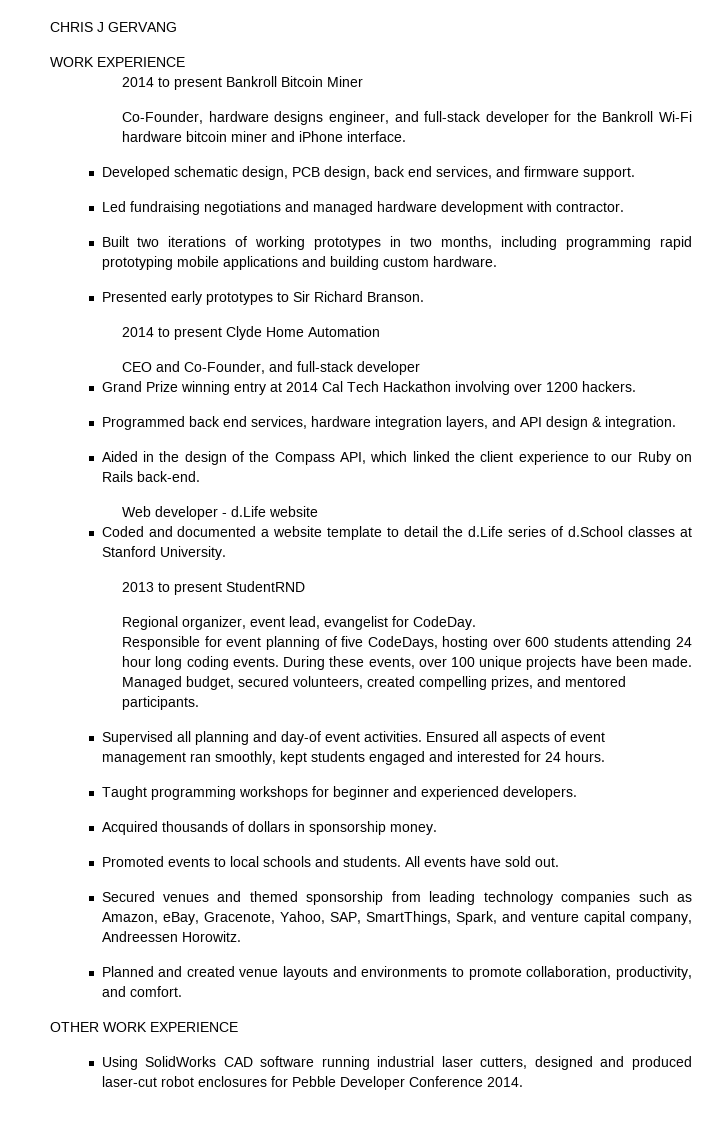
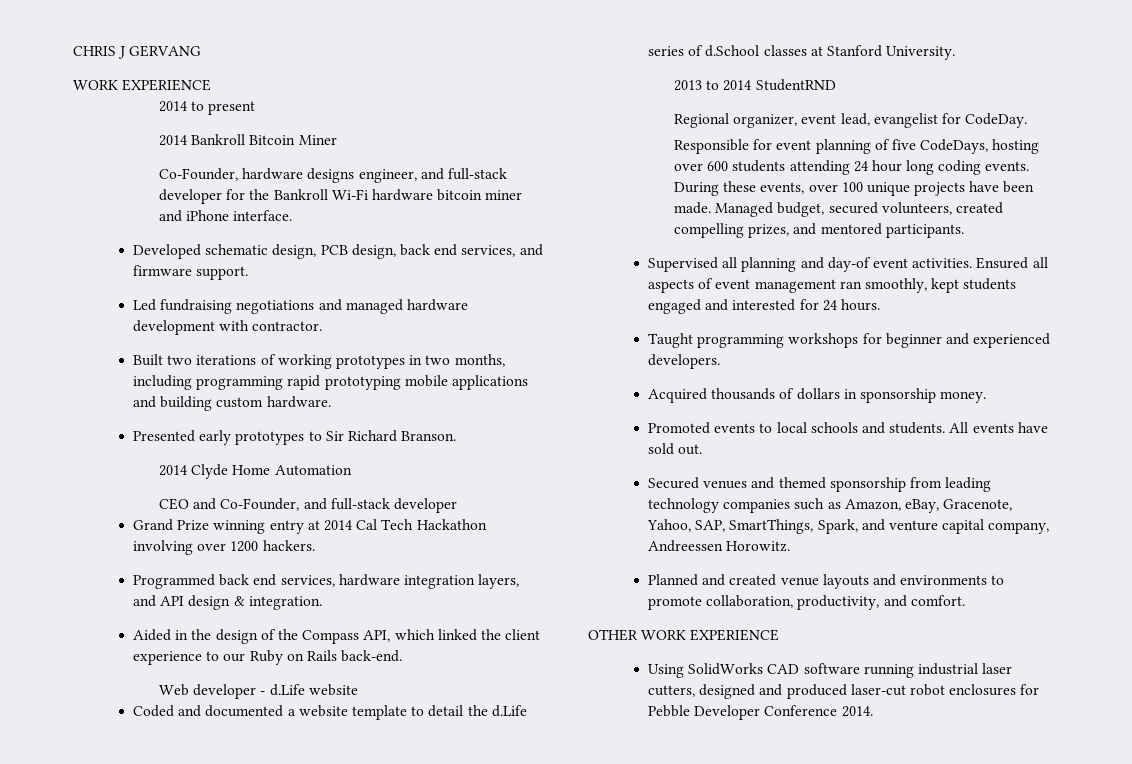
(223, 83) none -> [159,135,188,146] // 2014
[158,327,223,340] to present -> (188, 470) none
[174,582,223,595] present -> [723,80,752,91] 2014

